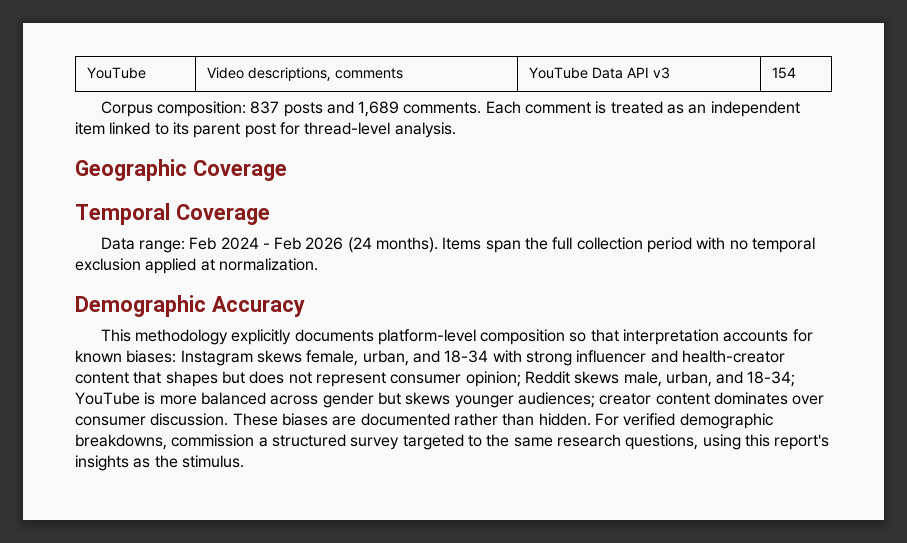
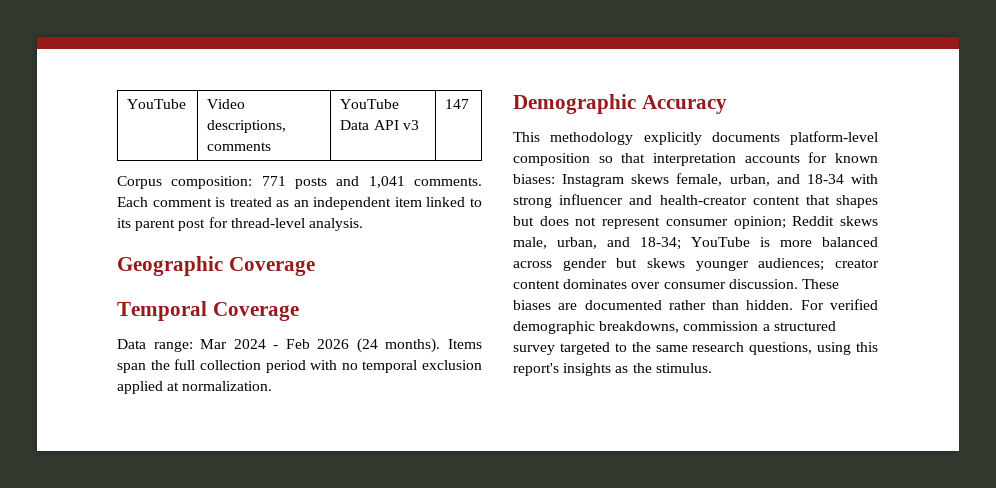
[771,67,796,79] 154 -> [445,99,470,109] 147
[250,101,280,114] 837 -> [261,176,286,186] 771
[358,101,400,117] 1,689 -> [368,176,405,188] 1,041
[189,237,217,250] Feb -> [200,339,228,349] Mar

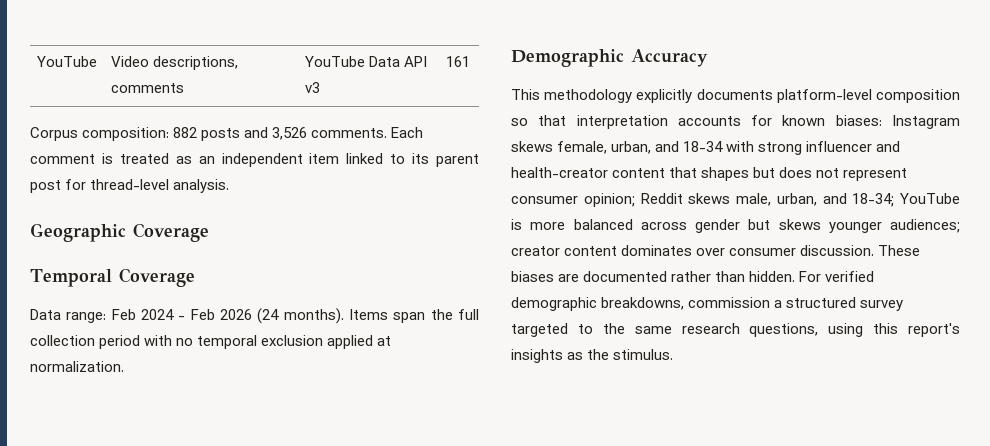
[445,99,470,109] 147 -> [445,56,470,67] 161
[261,176,286,186] 771 -> [173,127,198,138] 882
[368,176,405,188] 1,041 -> [272,127,308,140] 3,526
[200,339,228,349] Mar -> [111,309,136,320] Feb

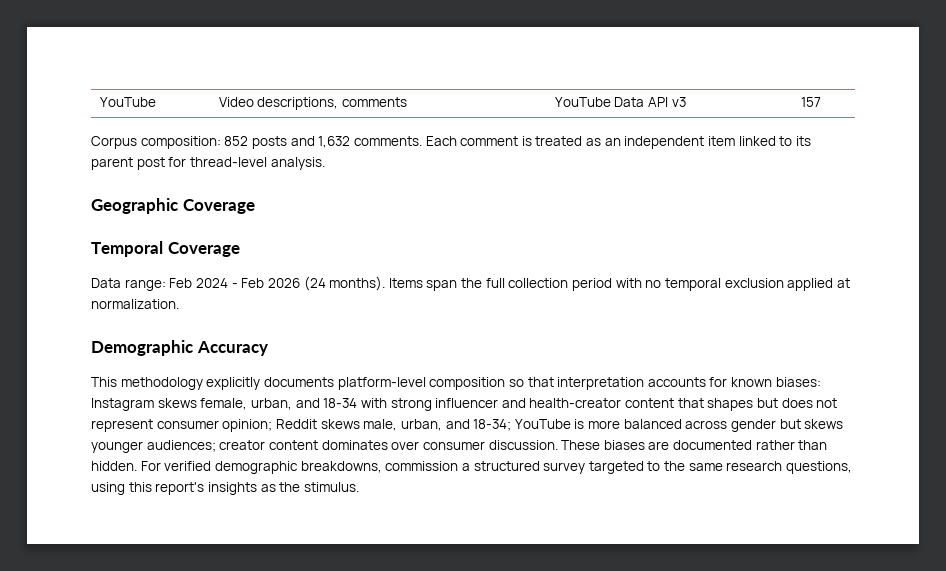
[445,56,470,67] 161 -> [800,97,821,107] 157
[173,127,198,138] 882 -> [224,136,249,146] 852
[272,127,308,140] 3,526 -> [318,136,351,148] 1,632

